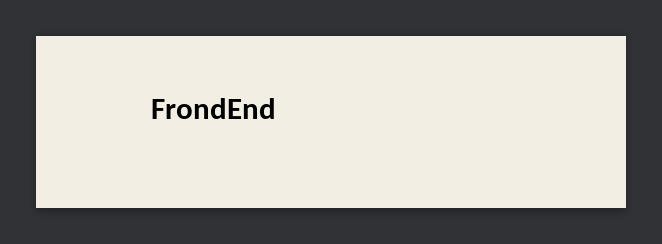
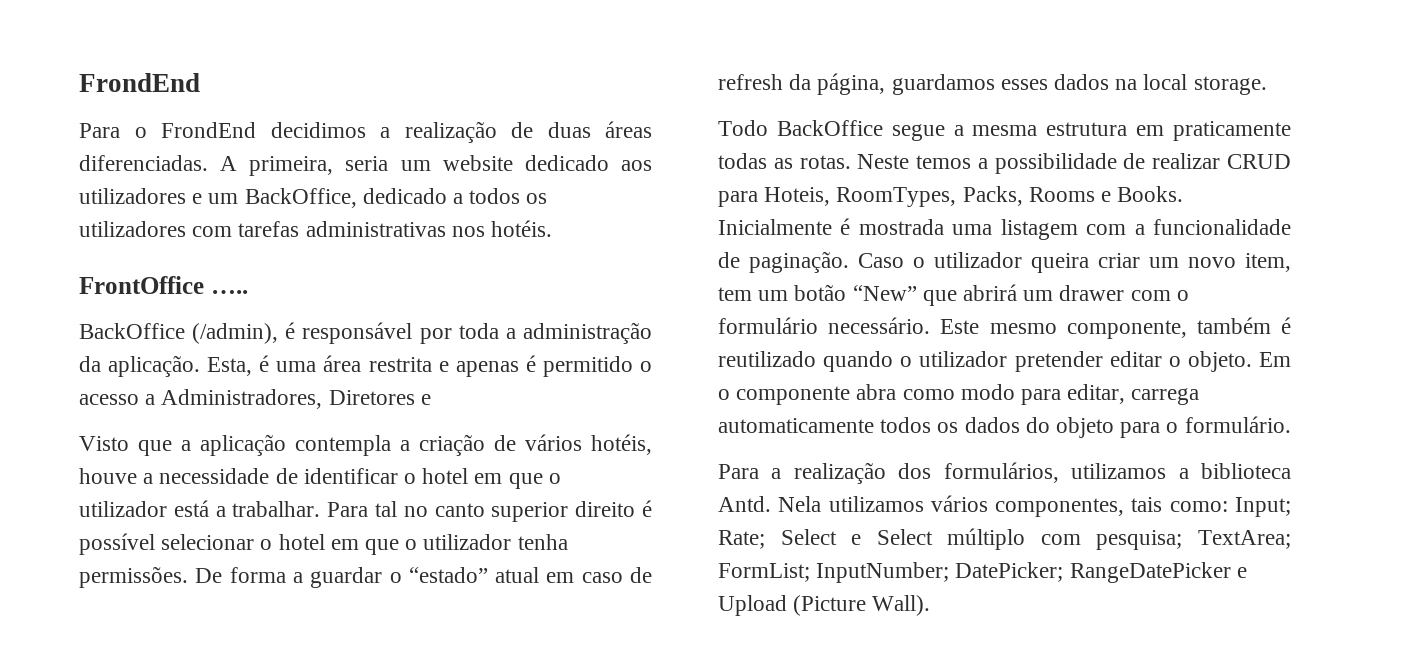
[151,98,276,119] FrondEnd -> [79,73,200,92] [79,121,652,143] [79,155,652,176] [79,188,548,208] [79,220,553,237] [79,276,248,294] [79,322,653,344] [79,355,652,377] [79,389,431,409] [79,434,652,456] [79,468,561,489] [79,500,652,522] [79,533,568,555] [79,566,652,588] [718,73,1267,95] [718,120,1291,141] [718,153,1291,174] [718,186,1184,207] [718,218,1291,240] [718,251,1291,273] [718,284,1189,306] [718,317,1291,339] [718,351,1291,372] [718,384,1200,405] [718,416,1291,438] [718,462,1291,484] [718,495,1291,517] [718,528,1291,550] [718,562,1247,583] [718,595,931,616] FrondEnd // Para o FrondEnd decidimos a realização de duas áreas diferenciadas. A primeira, seria um website dedicado aos utilizadores e um BackOffice, dedicado a todos os utilizadores com tarefas administrativas nos hotéis. // FrontOffice ….. // BackOffice (/admin), é responsável por toda a administração da aplicação. Esta, é uma área restrita e apenas é permitido o acesso a Administradores, Diretores e // Visto que a aplicação contempla a criação de vários hotéis, houve a necessidade de identificar o hotel em que o utilizador está a trabalhar. Para tal no canto superior direito é possível selecionar o hotel em que o utilizador tenha permissões. De forma a guardar o “estado” atual em caso de refresh da página, guardamos esses dados na local storage. // Todo BackOffice segue a mesma estrutura em praticamente todas as rotas. Neste temos a possibilidade de realizar CRUD para Hoteis, RoomTypes, Packs, Rooms e Books. Inicialmente é mostrada uma listagem com a funcionalidade de paginação. Caso o utilizador queira criar um novo item, tem um botão “New” que abrirá um drawer com o formulário necessário. Este mesmo componente, também é reutilizado quando o utilizador pretender editar o objeto. Em o componente abra como modo para editar, carrega automaticamente todos os dados do objeto para o formulário. // Para a realização dos formulários, utilizamos a biblioteca Antd. Nela utilizamos vários componentes, tais como: Input; Rate; Select e Select múltiplo com pesquisa; TextArea; FormList; InputNumber; DatePicker; RangeDatePicker e Upload (Picture Wall).

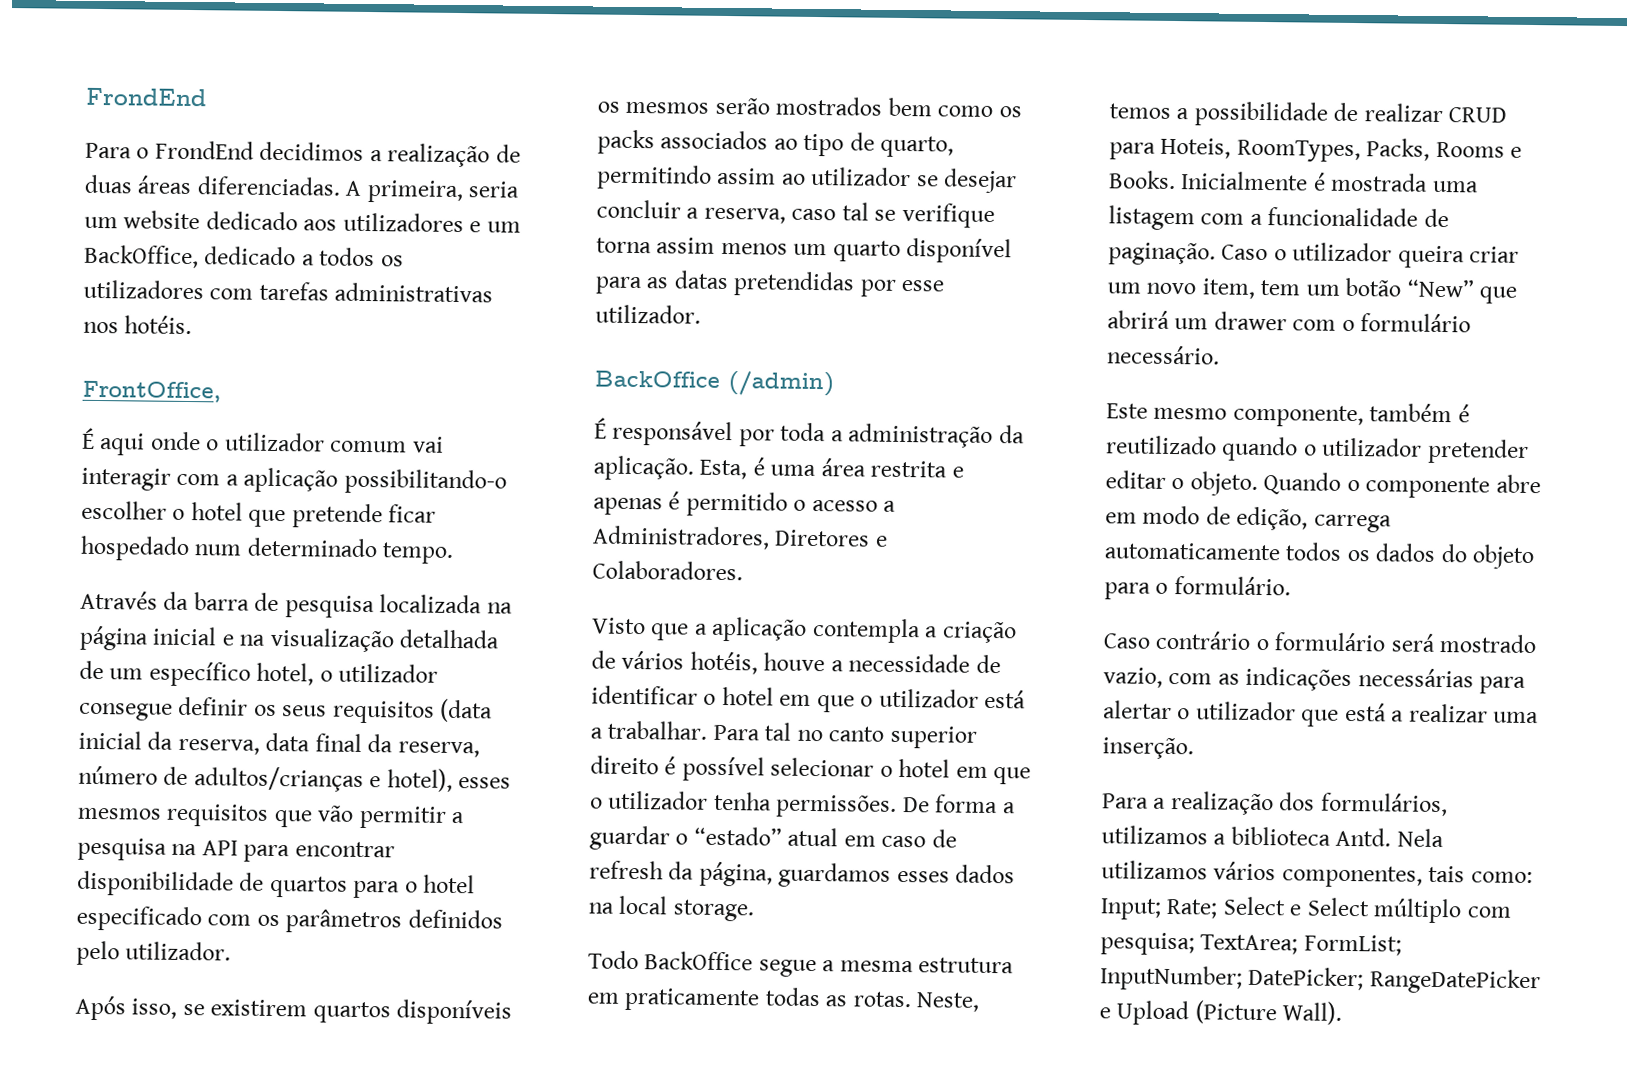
[79,276,248,294] [79,322,296,344] FrontOffice ….. // BackOffice (/admin), é -> [82,380,221,403] [82,427,444,456] [81,467,507,495] [81,500,437,529] [80,535,454,564] [80,590,513,619] [79,625,501,653] [79,660,439,687] [78,696,494,724] [78,730,480,758] [78,765,512,792] [77,803,465,829] [77,837,395,863] [77,870,476,899] [76,905,503,934] [76,940,232,966] [75,995,513,1025] [597,96,1022,118] [597,129,955,158] [596,164,1018,194] [596,199,995,229] [596,237,1013,264] [595,270,945,297] [595,304,701,324] [594,370,834,397] [594,417,607,439] FrontOffice, // É aqui onde o utilizador comum vai interagir com a aplicação possibilitando-o escolher o hotel que pretende ficar hospedado num determinado tempo. // Através da barra de pesquisa localizada na página inicial e na visualização detalhada de um específico hotel, o utilizador consegue definir os seus requisitos (data inicial da reserva, data final da reserva, número de adultos/crianças e hotel), esses mesmos requisitos que vão permitir a pesquisa na API para encontrar disponibilidade de quartos para o hotel especificado com os parâmetros definidos pelo utilizador. // Após isso, se existirem quartos disponíveis os mesmos serão mostrados bem como os packs associados ao tipo de quarto, permitindo assim ao utilizador se desejar concluir a reserva, caso tal se verifique torna assim menos um quarto disponível para as datas pretendidas por esse utilizador. // BackOffice (/admin) // É
(431, 399) none -> [592,560,743,581] Colaboradores.
[857,154,910,169] Neste -> [916,992,980,1012] Neste,
(931, 325) none -> (1220, 355) //
[1259,352,1291,367] Em -> [1263,472,1342,495] Quando
[856,384,1126,405] abra como modo para editar, -> [1495,474,1541,494] [1105,505,1309,531] abre em modo de edição,
(1291, 424) none -> [1103,630,1538,654] [1103,666,1527,694] [1103,700,1540,727] [1102,737,1194,760] // Caso contrário o formulário será mostrado vazio, com as indicações necessárias para alertar o utilizador que está a realizar uma inserção.

